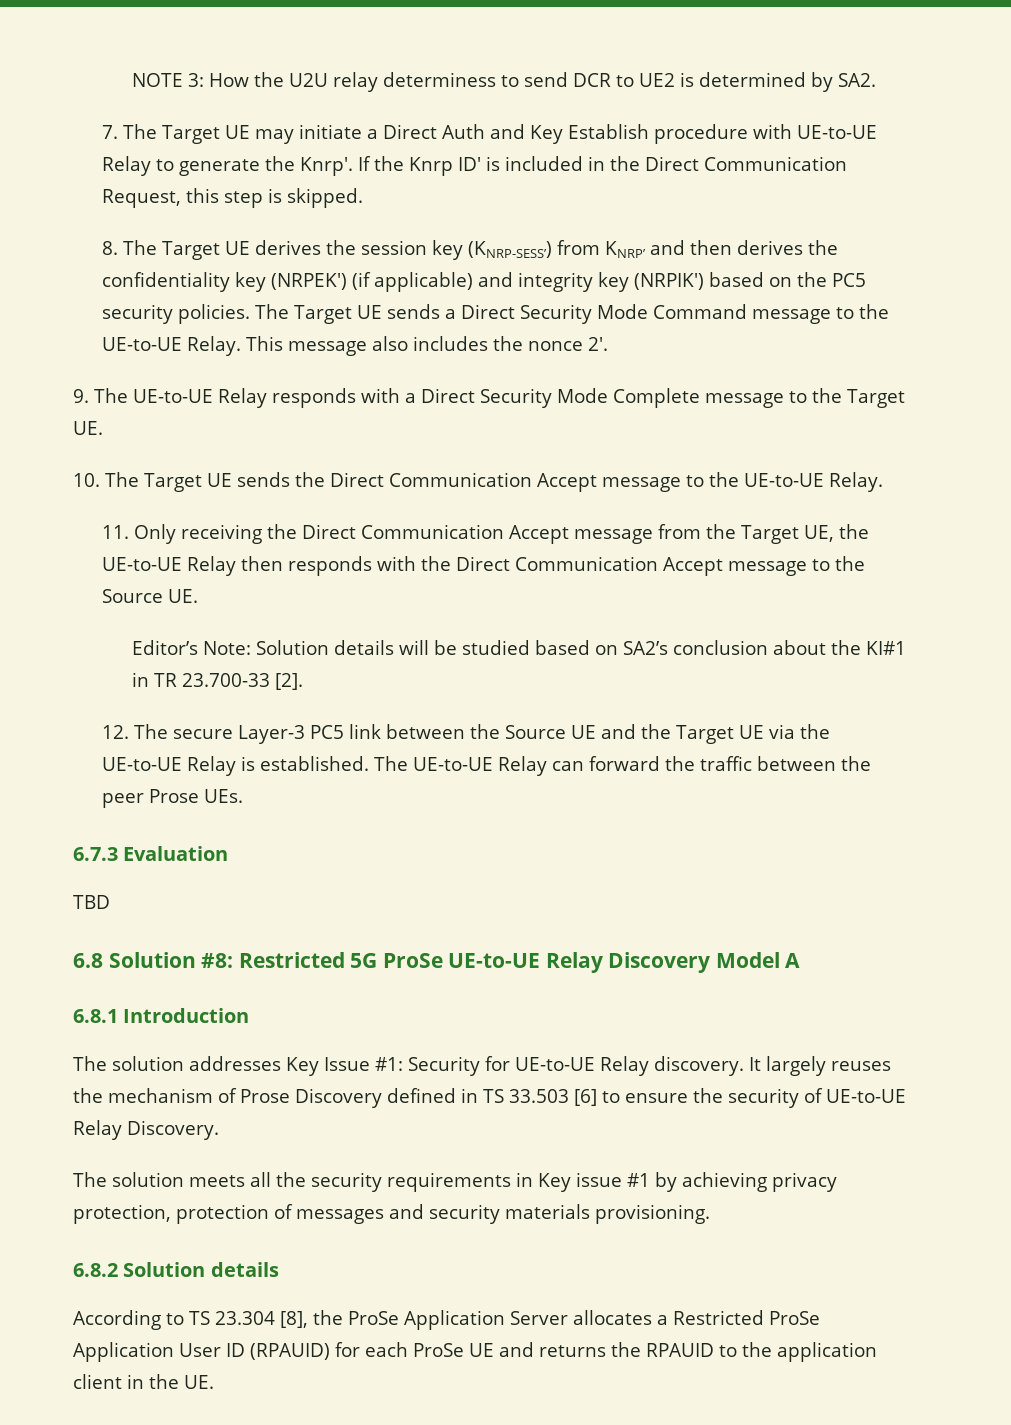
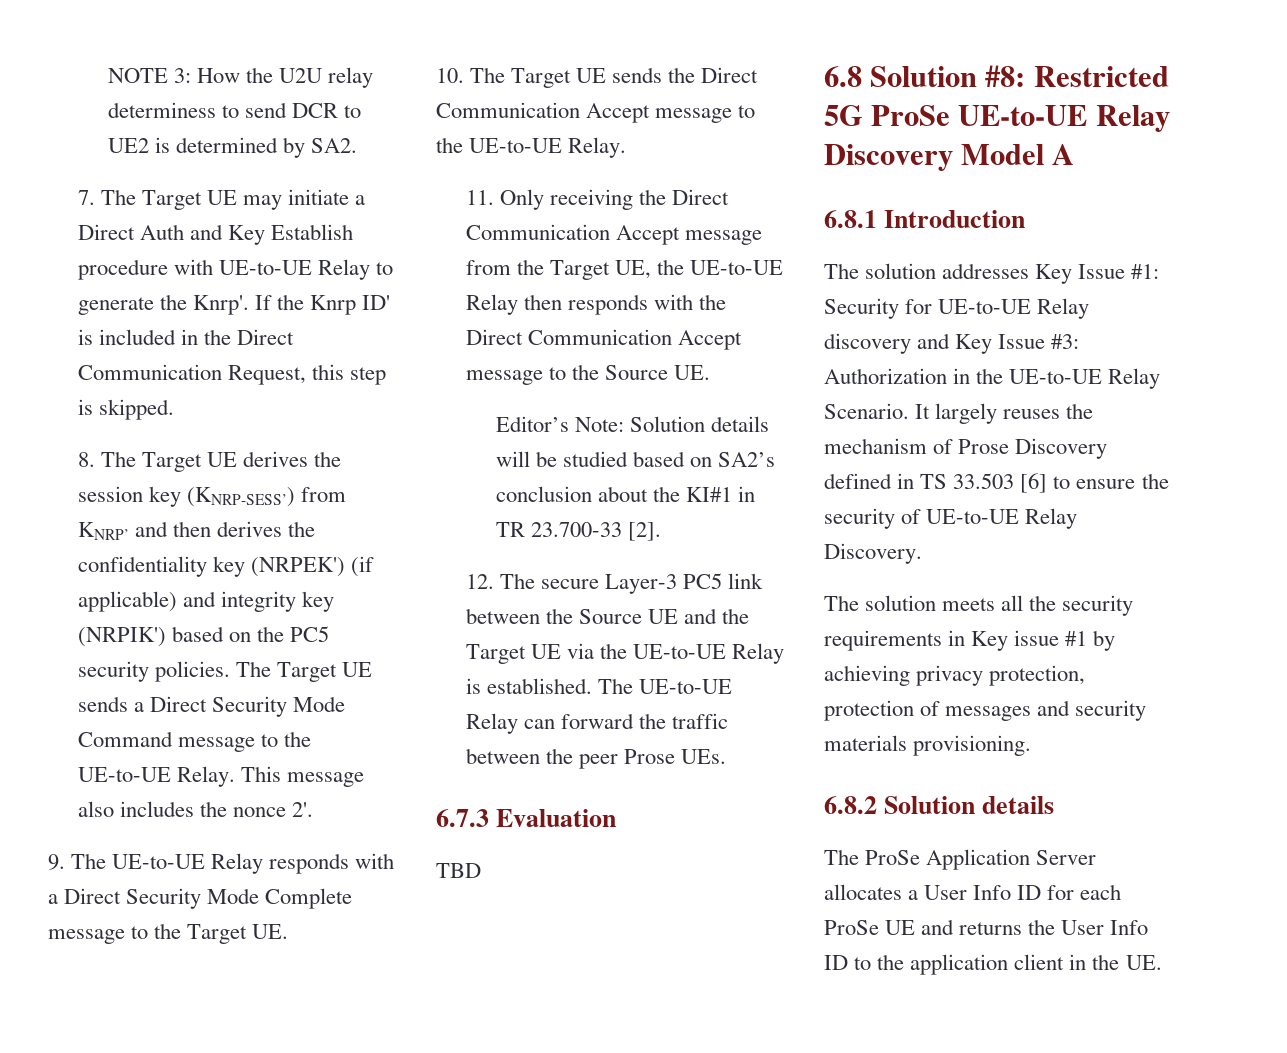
[654,1056,744,1076] discovery. -> [824,333,1080,354] [824,368,1161,389] [824,403,909,419] discovery and Key Issue #3: Authorization in the UE-to-UE Relay Scenario.
[73,1310,343,1330] According to TS 23.304 [8], the -> [824,849,859,865] The
[673,1310,820,1325] [73,1342,330,1362] Restricted ProSe Application User ID (RPAUID) -> [924,885,1042,900] User Info ID
[645,1343,714,1357] RPAUID -> [1061,920,1149,935] [824,955,848,970] User Info ID

